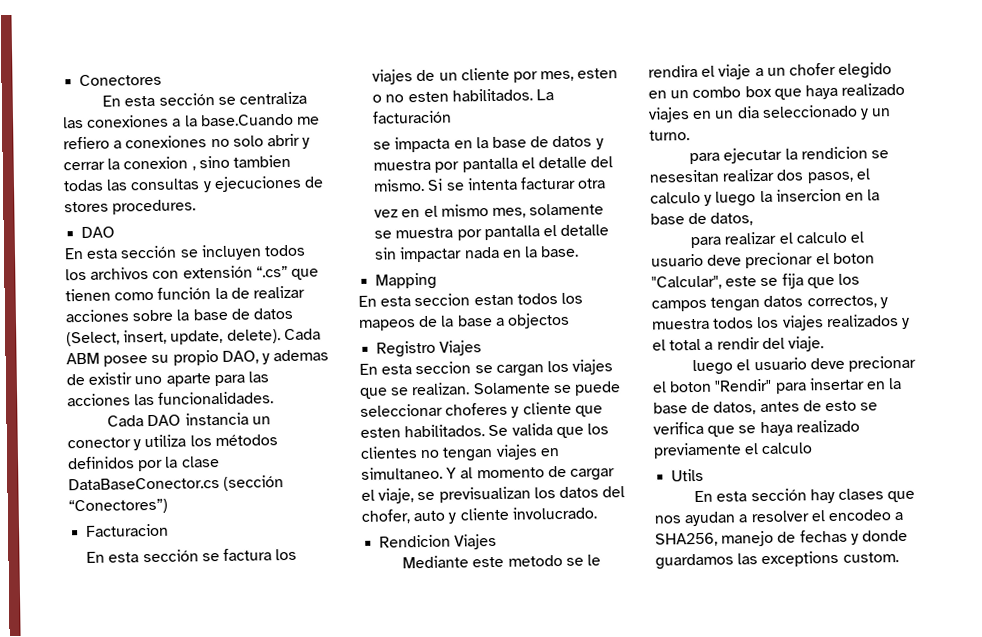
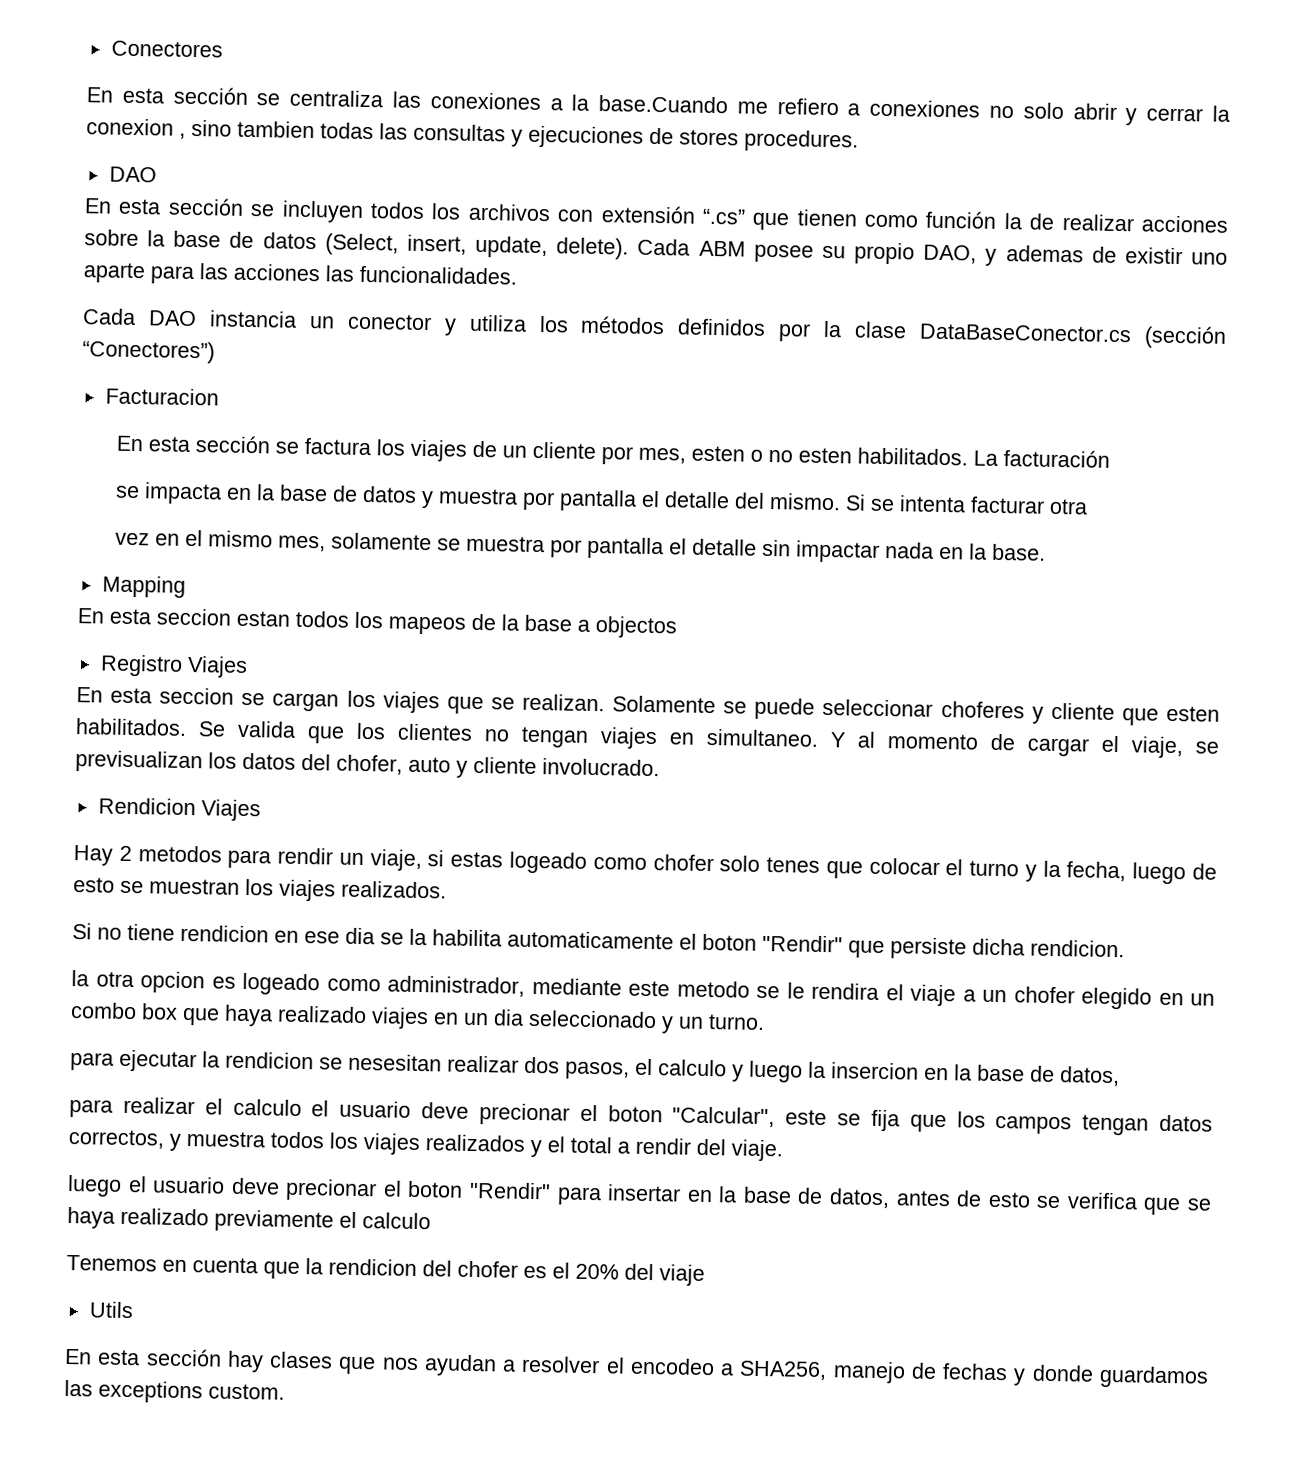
[402,555,470,569] Mediante -> [73,845,1217,885] [73,877,447,902] [72,923,1125,960] [71,970,622,997] Hay 2 metodos para rendir un viaje, si estas logeado como chofer solo tenes que colocar el turno y la fecha, luego de esto se muestran los viajes realizados. // Si no tiene rendicion en ese dia se la habilita automaticamente el boton "Rendir" que persiste dicha rendicion. // la otra opcion es logeado como administrador, mediante
(814, 448) none -> [66,1254,705,1286] // Tenemos en cuenta que la rendicion del chofer es el 20% del viaje

